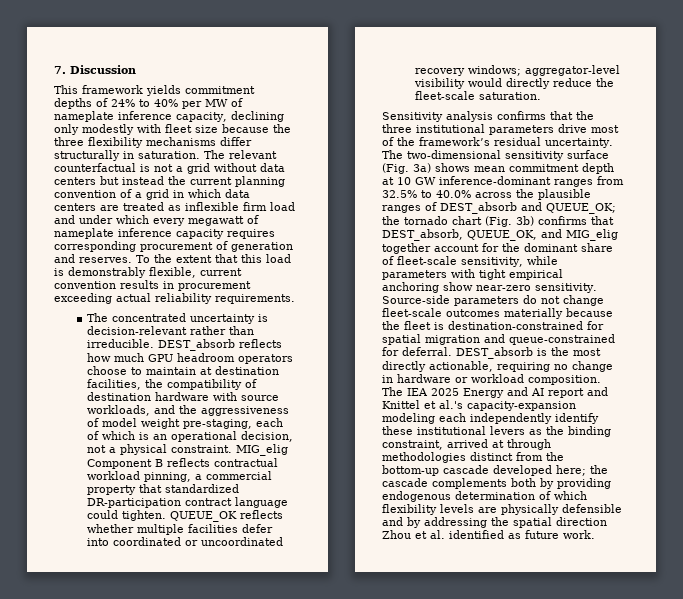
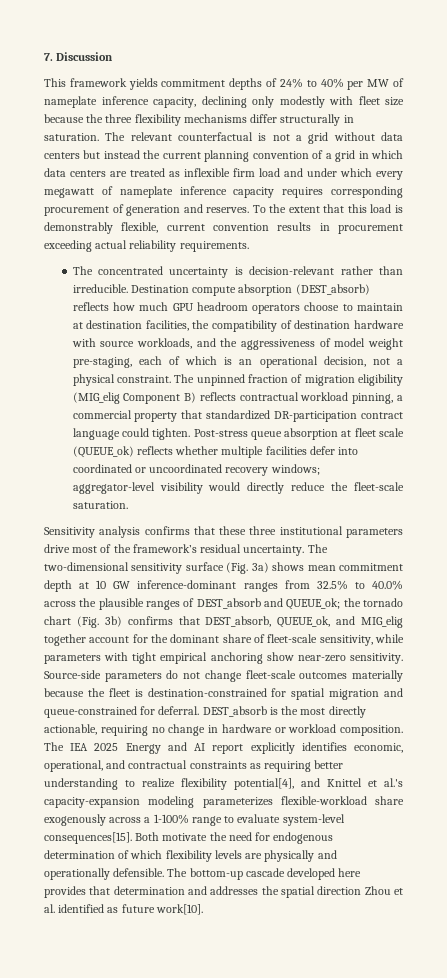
[158,339,236,351] DEST_absorb -> [130,284,370,296] Destination compute absorption (DEST_absorb)
[236,444,289,456] [87,459,164,469] MIG_elig Component B -> [174,374,403,386] [72,392,197,404] The unpinned fraction of migration eligibility (MIG_elig Component B)
[170,511,238,522] QUEUE_OK -> [193,428,404,440] [72,446,134,458] Post-stress queue absorption at fleet scale (QUEUE_ok)
[576,111,594,120] the -> [219,526,247,535] these
[546,203,616,214] QUEUE_OK; -> [286,598,341,610] QUEUE_ok;
[467,230,537,241] QUEUE_OK, -> [277,616,331,628] QUEUE_ok,
(584, 393) none -> [250,742,403,754] [44,760,344,772] [44,778,294,790] explicitly identifies economic, operational, and contractual constraints as requiring better understanding to realize flexibility potential[4],
[439,413,599,424] [382,426,611,437] [382,439,551,450] [382,452,564,463] [382,465,608,476] [382,478,611,489] each independently identify these institutional levers as the binding constraint, arrived at through methodologies distinct from the bottom-up cascade developed here; the cascade complements both by providing -> [202,796,404,808] [44,814,345,826] [44,832,271,844] parameterizes flexible-workload share exogenously across a 1-100% range to evaluate system-level consequences[15]. Both motivate the need for
[562,504,622,513] [382,517,487,528] defensible and by addressing -> [317,850,337,859] [44,868,362,880] [44,886,259,898] and operationally defensible. The bottom-up cascade developed here provides that determination and addresses
[563,530,595,539] work. -> [155,904,203,915] work[10].

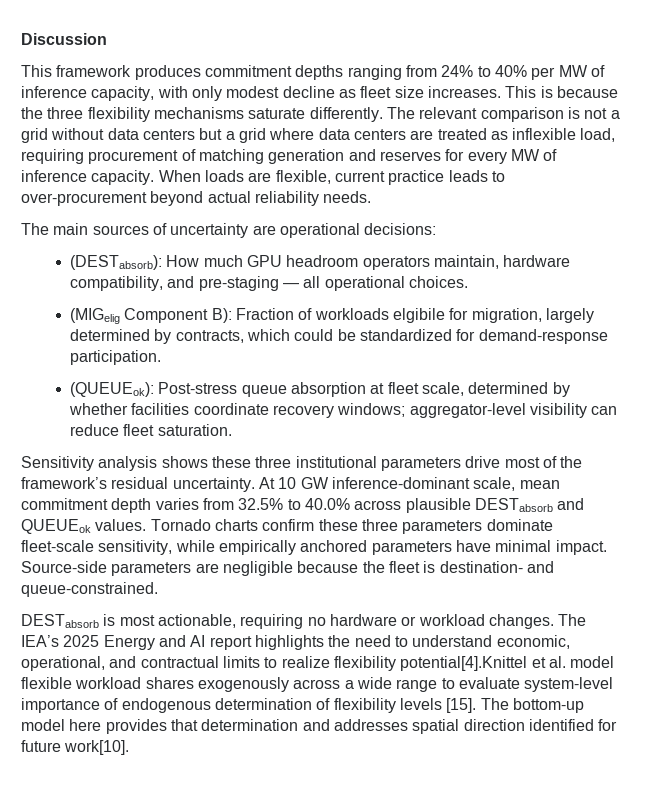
[44,53,53,61] 7. -> (21, 39) none
[128,78,158,90] yields -> [134,65,201,80] produces
[266,78,278,87] of -> [347,65,437,80] ranging from
[44,96,97,108] nameplate -> (605, 71) none
[201,96,404,108] declining only modestly with fleet size -> [157,86,553,101] with only modest decline as fleet size increases. This is
[250,114,354,126] [44,133,99,141] differ structurally in saturation. -> [248,107,383,122] saturate differently.
[178,132,253,141] counterfactual -> [480,107,564,122] comparison
[103,150,403,162] instead the current planning convention of a grid in which -> [225,128,315,143] a grid where
[233,168,403,180] [44,186,403,198] firm load and under which every megawatt of nameplate inference capacity requires corresponding -> [580,128,616,142] [21,149,84,164] load, requiring
(124, 208) none -> [198,149,264,164] matching
[206,204,403,213] [44,222,403,234] [44,240,92,252] reserves. To the extent that this load is demonstrably flexible, current convention results in procurement exceeding -> [379,149,558,164] [21,170,505,185] [21,191,204,206] reserves for every MW of inference capacity. When loads are flexible, current practice leads to over-procurement beyond
[179,241,249,252] [72,266,403,278] [72,284,370,296] [72,302,403,314] [72,320,405,332] [71,338,403,350] [72,356,403,368] [72,374,403,386] [72,392,404,404] [72,410,403,422] [72,428,191,440] requirements. // The concentrated uncertainty is decision-relevant rather than irreducible. Destination compute absorption (DEST_absorb) reflects how much GPU headroom operators choose to maintain at destination facilities, the compatibility of destination hardware with source workloads, and the aggressiveness of model weight pre-staging, each of which is an operational decision, not a physical constraint. The unpinned fraction of migration eligibility (MIG_elig Component B) reflects contractual workload pinning, a commercial property that standardized DR-participation contract language could tighten. -> [323,191,372,203] [21,223,437,238] [70,255,571,270] [70,276,469,291] [70,308,595,324] [70,329,608,344] [70,350,162,365] [70,382,155,397] needs. // The main sources of uncertainty are operational decisions: // (DESTabsorb): How much GPU headroom operators maintain, hardware compatibility, and pre-staging — all operational choices. // (MIGelig Component B): Fraction of workloads elgibile for migration, largely determined by contracts, which could be standardized for demand-response participation. // (QUEUEok):
[378,428,404,437] [72,446,359,458] [72,464,320,476] [72,482,404,494] scale (QUEUE_ok) reflects whether multiple facilities defer into coordinated or uncoordinated recovery windows; aggregator-level visibility would directly reduce the fleet-scale -> [422,382,570,397] [69,403,618,418] [70,424,155,436] scale, determined by whether facilities coordinate recovery windows; aggregator-level visibility can reduce fleet
[144,526,215,535] confirms that -> [161,456,208,468] shows
[307,544,328,553] [44,562,403,574] [44,580,278,592] The two-dimensional sensitivity surface (Fig. 3a) shows mean commitment depth at 10 GW inference-dominant ranges -> [258,477,560,491] [21,498,199,513] At 10 GW inference-dominant scale, mean commitment depth varies
[79,598,403,610] [44,616,403,628] [44,634,404,646] [44,652,403,664] [44,670,404,682] [44,688,403,700] [44,706,366,718] the plausible ranges of DEST_absorb and QUEUE_ok; the tornado chart (Fig. 3b) confirms that DEST_absorb, QUEUE_ok, and MIG_elig together account for the dominant share of fleet-scale sensitivity, while parameters with tight empirical anchoring show near-zero sensitivity. Source-side parameters do not change fleet-scale outcomes materially because the fleet is destination-constrained for spatial migration and queue-constrained for deferral. DEST_absorb is the most directly -> [405,498,585,513] [21,519,553,534] [21,540,607,555] [21,561,554,576] [21,582,158,597] [21,614,155,628] plausible DESTabsorb and QUEUEok values. Tornado charts confirm these three parameters dominate fleet-scale sensitivity, while empirically anchored parameters have minimal impact. Source-side parameters are negligible because the fleet is destination- and queue-constrained. // DESTabsorb is most
[168,724,218,736] change in -> (326, 621) none
[340,725,403,736] [44,742,89,751] composition. The IEA -> [488,614,587,629] [21,635,59,647] changes. The IEA’s
[250,742,403,754] [44,760,344,772] [44,778,403,790] [44,796,404,808] explicitly identifies economic, operational, and contractual constraints as requiring better understanding to realize flexibility potential[4], and Knittel et al.'s capacity-expansion modeling parameterizes flexible-workload share -> [254,635,570,650] [21,656,615,671] [21,677,194,689] highlights the need to understand economic, operational, and contractual limits to realize flexibility potential[4].Knittel et al. model flexible workload shares
[153,814,189,824] 1-100% -> [356,677,392,689] wide
[44,832,271,844] consequences[15]. Both motivate the need for -> [21,698,119,713] importance of
[130,850,163,859] which -> (331, 704) none
[245,850,337,862] [44,868,336,880] are physically and operationally defensible. The bottom-up cascade developed -> [446,698,584,713] [21,719,65,731] [15]. The bottom-up model
[261,886,279,895] the -> (408, 725) none
[364,886,403,895] [44,904,119,913] Zhou et al. identified as -> [528,719,618,731] identified for

